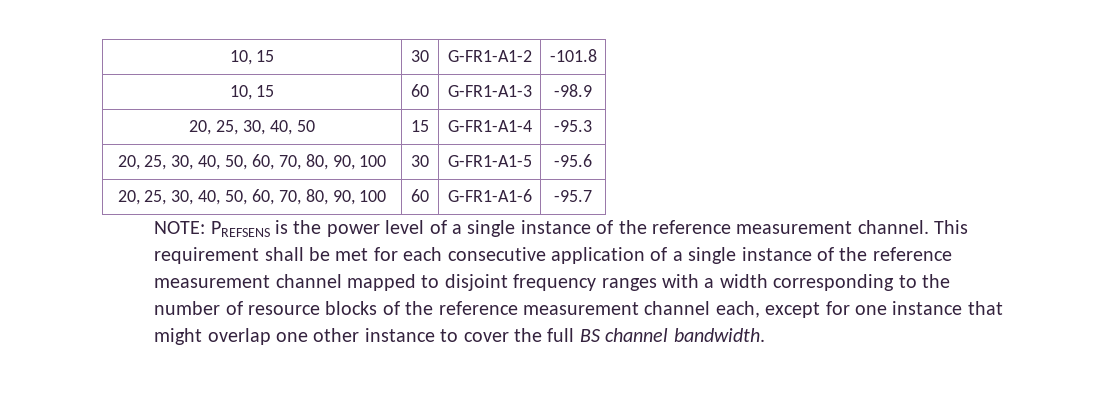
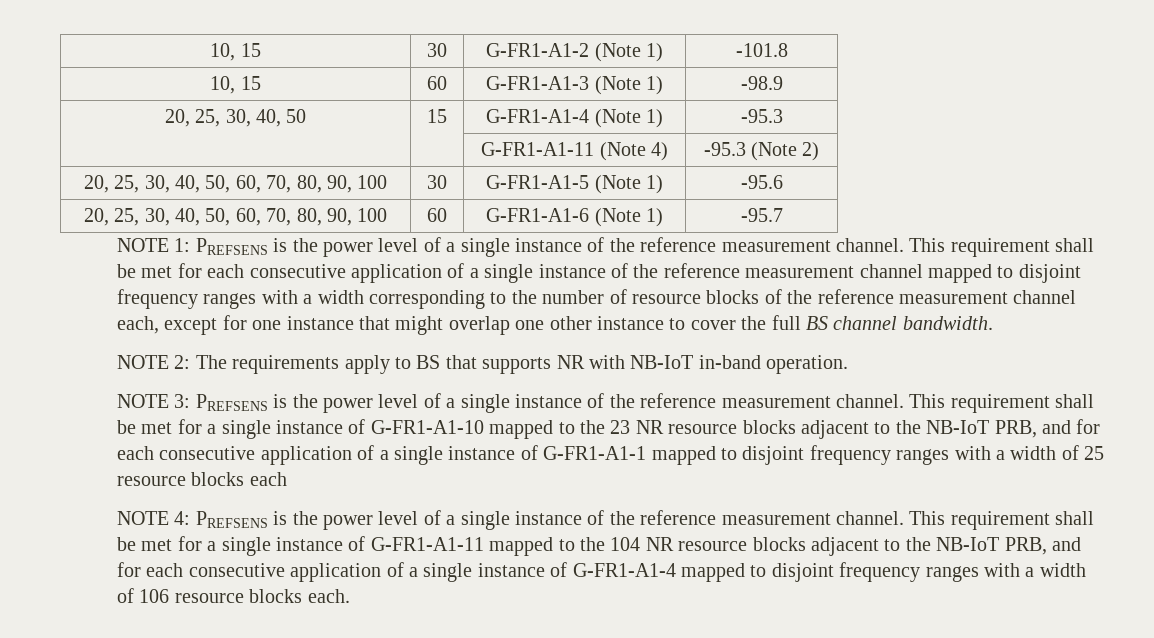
(532, 56) none -> [594,43,663,62] (Note 1)
(532, 91) none -> [594,76,663,95] (Note 1)
[554,120,592,132] | -95.3 -> [594,109,663,128] [740,109,783,123] [481,142,668,161] [703,142,820,161] (Note 1) | -95.3 // | | G-FR1-A1-11 (Note 4) | -95.3 (Note 2)
(532, 161) none -> [594,175,663,194] (Note 1)
(532, 195) none -> [594,208,663,227] (Note 1)
[154,221,206,234] NOTE: -> [117,238,191,252] NOTE 1:
(765, 335) none -> [117,355,849,374] [117,393,1095,413] [117,419,1101,439] [117,445,1105,465] [117,472,287,486] [117,510,1095,530] [117,536,1082,556] [117,562,1086,582] [117,588,350,603] // NOTE 2: The requirements apply to BS that supports NR with NB-IoT in-band operation. // NOTE 3: PREFSENS is the power level of a single instance of the reference measurement channel. This requirement shall be met for a single instance of G-FR1-A1-10 mapped to the 23 NR resource blocks adjacent to the NB-IoT PRB, and for each consecutive application of a single instance of G-FR1-A1-1 mapped to disjoint frequency ranges with a width of 25 resource blocks each // NOTE 4: PREFSENS is the power level of a single instance of the reference measurement channel. This requirement shall be met for a single instance of G-FR1-A1-11 mapped to the 104 NR resource blocks adjacent to the NB-IoT PRB, and for each consecutive application of a single instance of G-FR1-A1-4 mapped to disjoint frequency ranges with a width of 106 resource blocks each.

